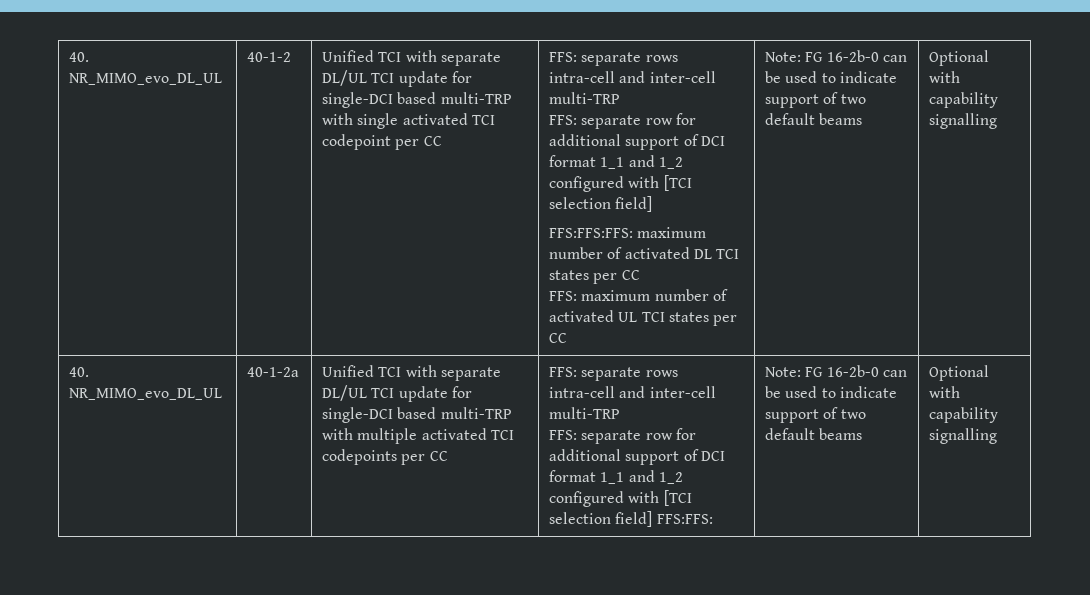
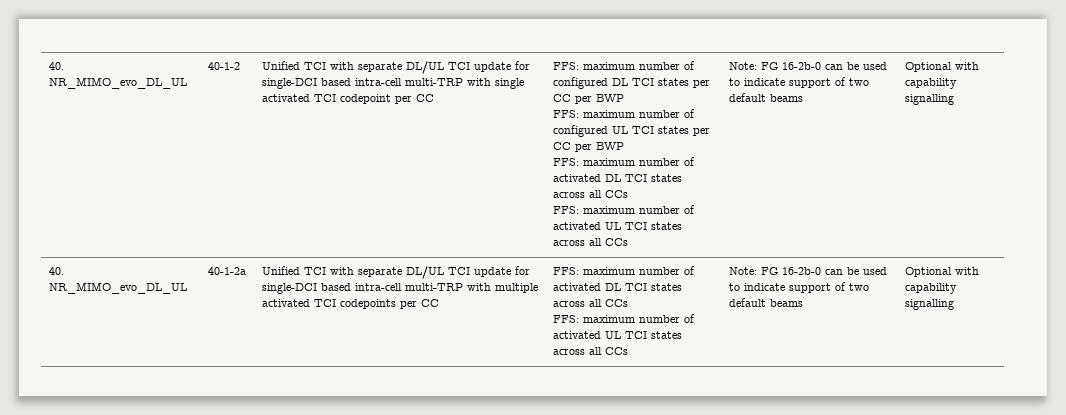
(437, 98) none -> [354,78,402,86] intra-cell
[581,52,678,66] [549,71,716,83] [549,92,621,104] [549,113,696,129] [549,134,725,150] [549,155,683,169] [549,175,692,192] [549,196,653,212] [549,227,707,238] [549,247,739,259] [549,270,640,284] [549,289,728,301] [549,310,737,326] [549,333,568,343] separate rows intra-cell and inter-cell multi-TRP // FFS: separate row for additional support of DCI format 1_1 and 1_2 configured with [TCI selection field] // FFS:FFS:FFS: maximum number of activated DL TCI states per CC // FFS: maximum number of activated UL TCI states per CC -> [582,61,695,70] [552,77,710,89] [552,94,624,104] [552,109,695,118] [552,125,710,137] [552,142,624,152] [552,157,695,166] [552,174,682,182] [552,190,628,198] [552,205,695,214] [552,222,682,230] [552,238,628,246] maximum number of configured DL TCI states per CC per BWP // FFS: maximum number of configured UL TCI states per CC per BWP // FFS: maximum number of activated DL TCI states across all CCs // FFS: maximum number of activated UL TCI states across all CCs
(437, 413) none -> [354,283,402,291] intra-cell
[581,367,678,381] [549,386,716,398] [549,407,621,419] [549,428,696,444] [549,449,725,465] [549,470,683,484] [549,490,692,507] [549,511,713,527] separate rows intra-cell and inter-cell multi-TRP // FFS: separate row for additional support of DCI format 1_1 and 1_2 configured with [TCI selection field] FFS:FFS: -> [582,266,695,275] [552,283,682,291] [552,299,628,307] [552,314,695,323] [552,331,682,339] [552,347,628,355] maximum number of activated DL TCI states across all CCs // FFS: maximum number of activated UL TCI states across all CCs

